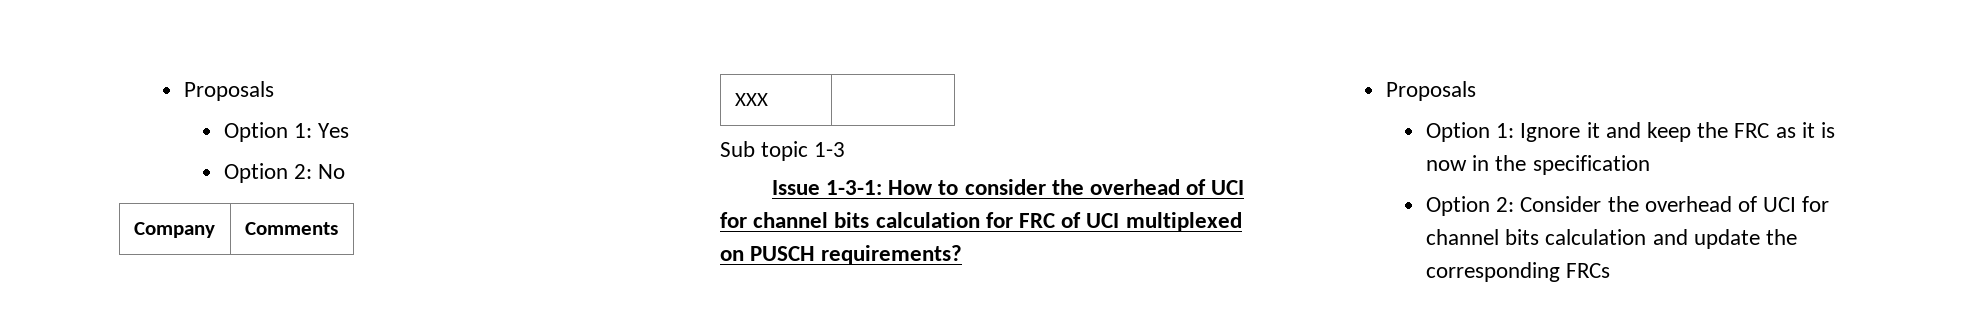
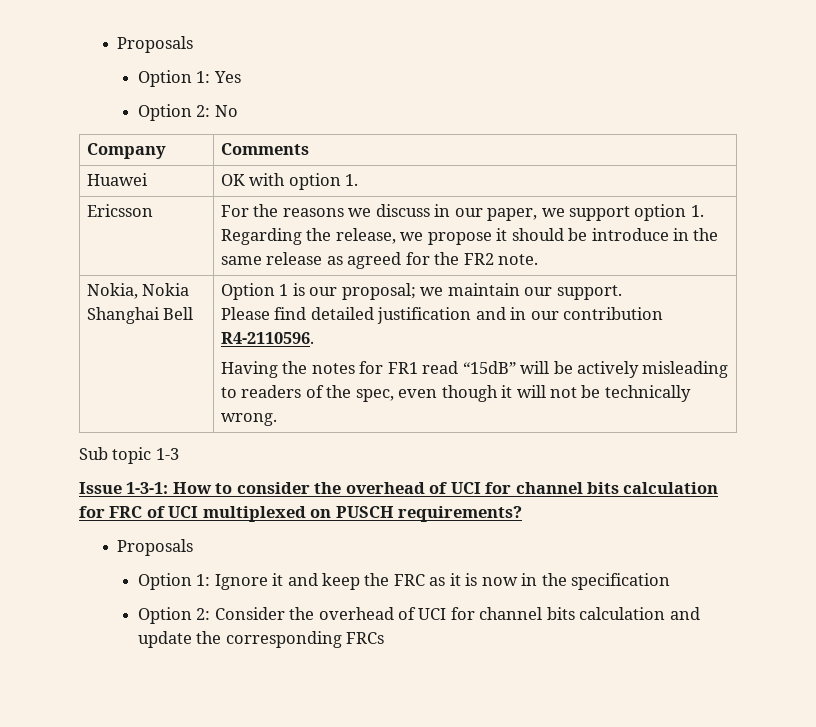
[734,93,768,106] XXX | -> [86,173,148,186] [220,173,359,190] [86,204,153,217] [220,204,704,221] [220,228,719,245] [220,252,539,269] [86,283,190,299] [86,307,194,324] [220,283,622,300] [220,307,664,324] [220,332,314,344] [220,361,729,378] [220,385,691,402] [220,413,277,426] Huawei | OK with option 1. // Ericsson | For the reasons we discuss in our paper, we support option 1. Regarding the release, we propose it should be introduce in the same release as agreed for the FR2 note. // Nokia, Nokia Shanghai Bell | Option 1 is our proposal; we maintain our support. // Please find detailed justification and in our contribution R4-2110596. // Having the notes for FR1 read “15dB” will be actively misleading to readers of the spec, even though it will not be technically wrong.

